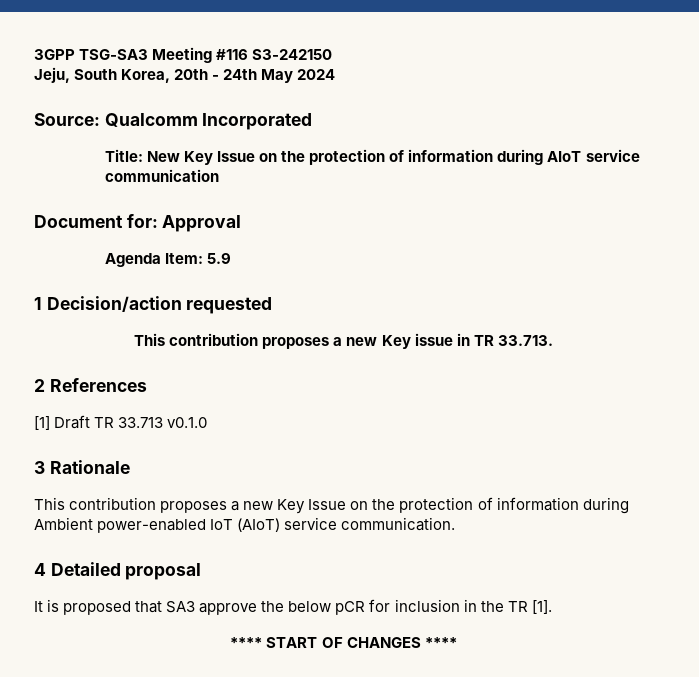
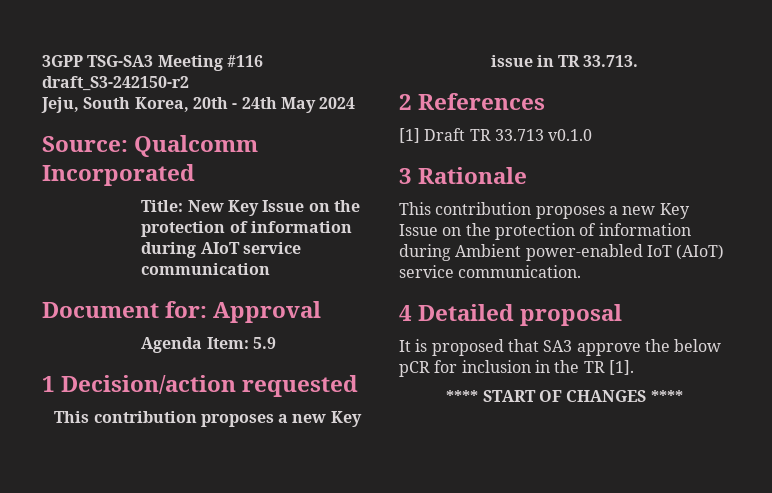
[252,49,333,60] S3-242150 -> [42,76,189,91] draft_S3-242150-r2

